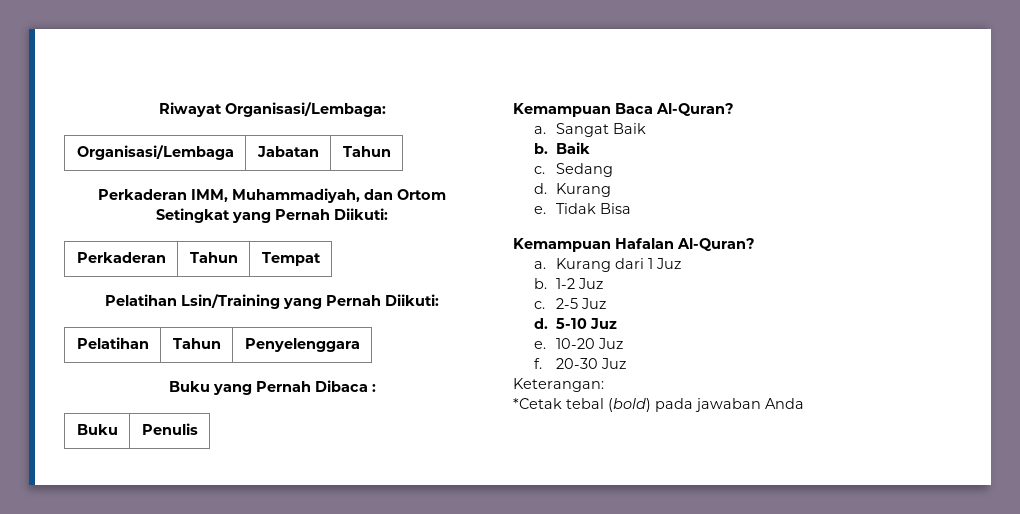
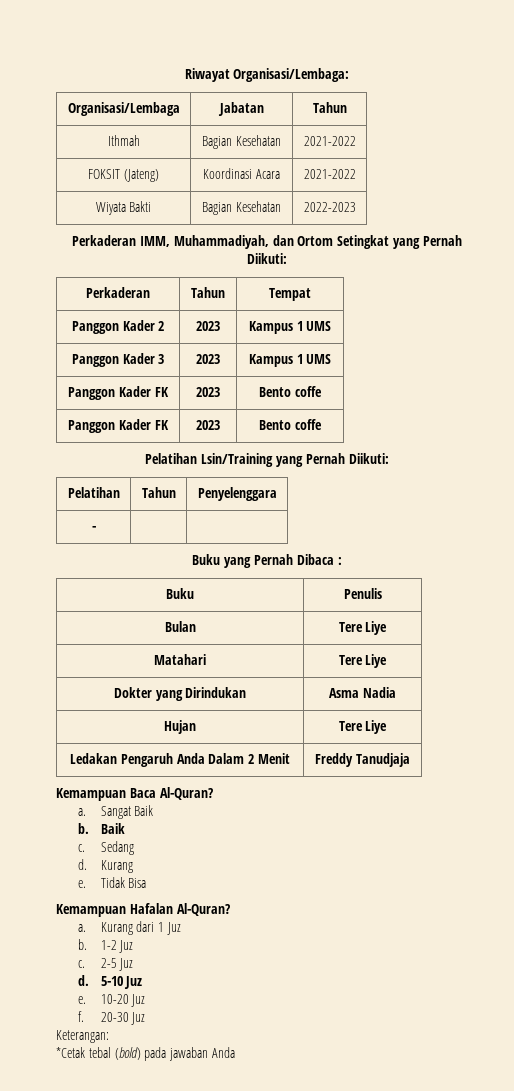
(391, 151) none -> [107,135,140,146] [202,135,281,149] [303,136,356,146] [88,169,159,182] [203,168,280,179] [303,169,356,179] [95,201,152,215] [202,201,281,215] [303,202,356,212] // Ithmah | Bagian Kesehatan | 2021-2022 // FOKSIT (Jateng) | Koordinasi Acara | 2021-2022 // Wiyata Bakti | Bagian Kesehatan | 2022-2023
(321, 259) none -> [71,320,165,334] [196,321,220,331] [248,321,332,334] [71,353,165,367] [196,354,220,364] [248,354,332,367] [68,386,169,400] [196,387,220,397] [259,386,322,397] [68,419,169,433] [196,420,220,430] [259,419,322,430] // Panggon Kader 2 | 2023 | Kampus 1 UMS // Panggon Kader 3 | 2023 | Kampus 1 UMS // Panggon Kader FK | 2023 | Bento coffe // Panggon Kader FK | 2023 | Bento coffe
(360, 345) none -> [91,526,96,531] // - | |
(198, 429) none -> [164,621,196,632] [338,621,388,635] [154,654,206,665] [338,654,388,668] [113,687,247,701] [329,687,396,698] [164,720,196,734] [338,720,388,734] [70,753,290,767] [315,753,410,767] // Bulan | Tere Liye // Matahari | Tere Liye // Dokter yang Dirindukan | Asma Nadia // Hujan | Tere Liye // Ledakan Pengaruh Anda Dalam 2 Menit | Freddy Tanudjaja

